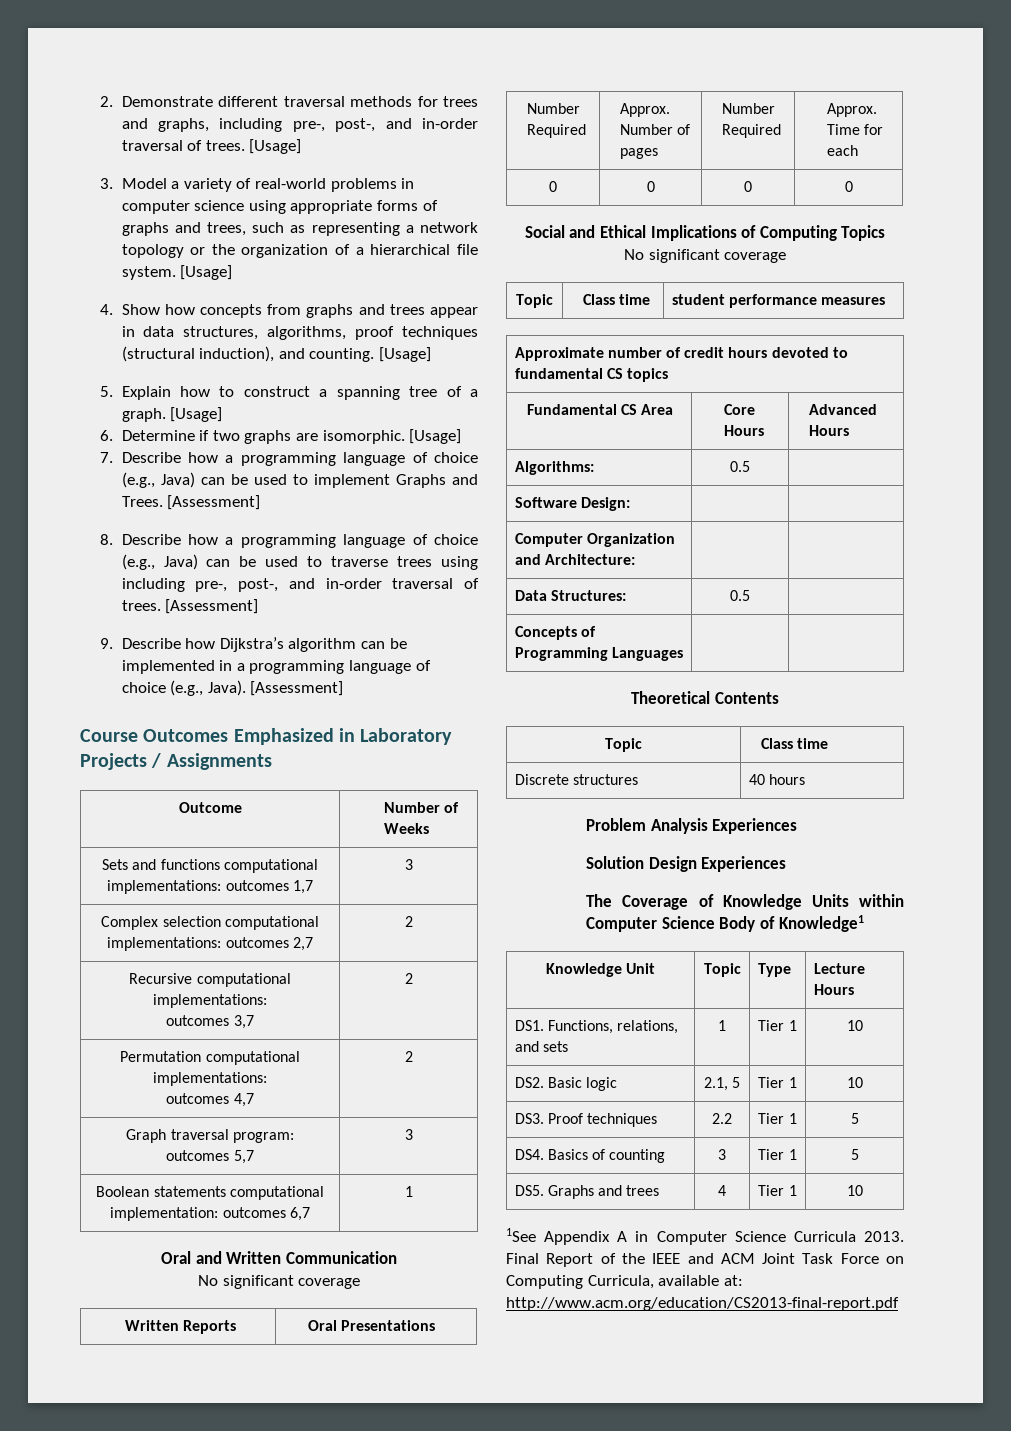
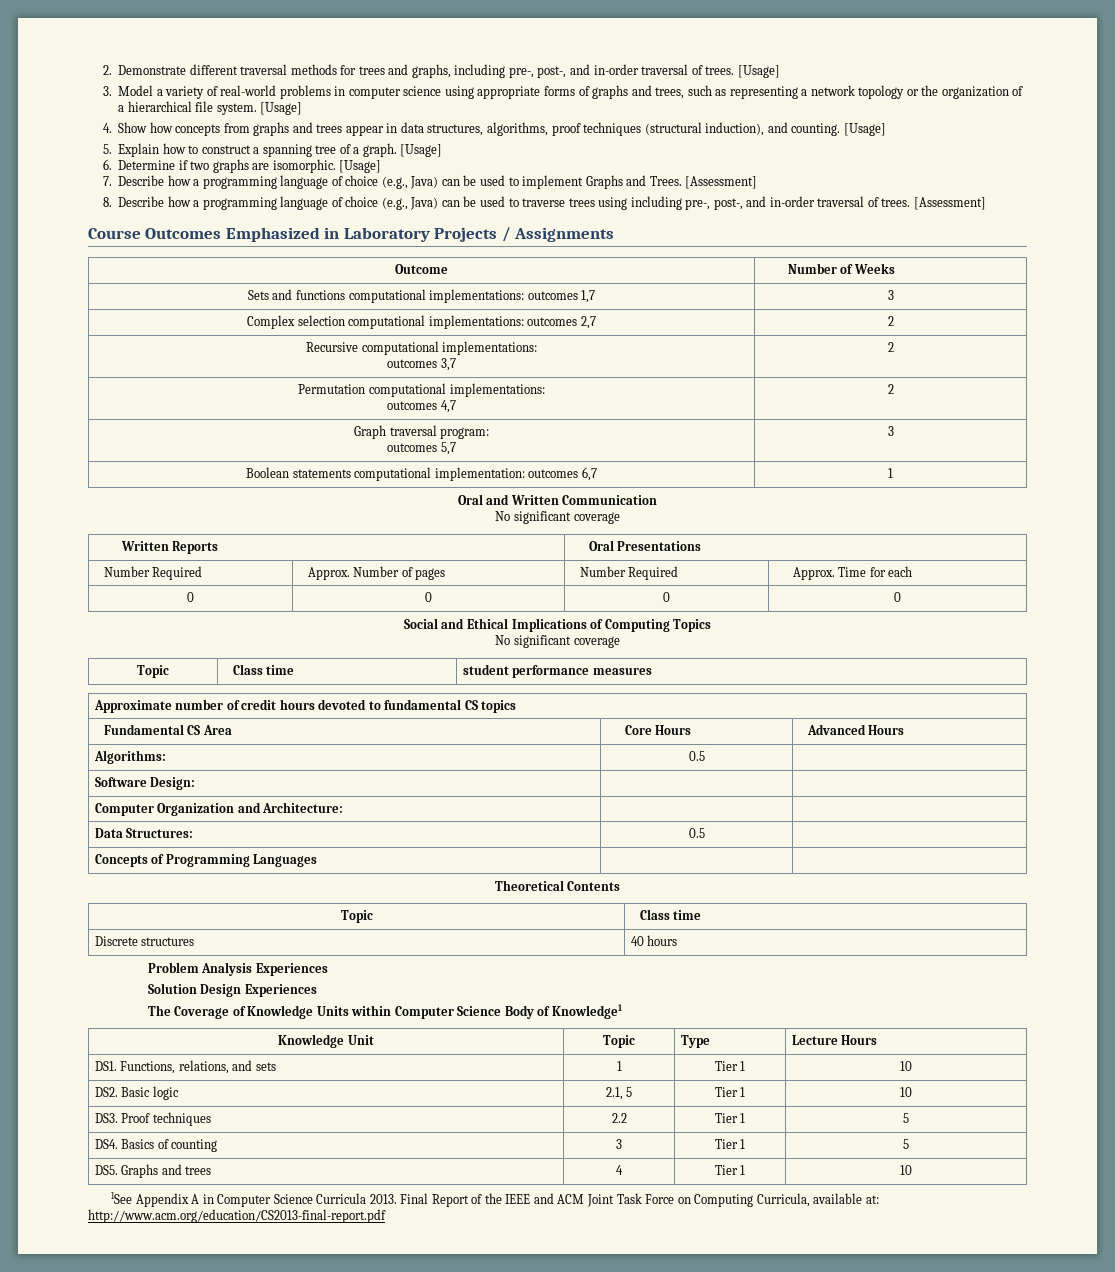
[100,637,407,652] [121,660,431,674] [121,680,344,696] // 9. Describe how Dijkstra’s algorithm can be implemented in a programming language of choice (e.g., Java). [Assessment] -> (986, 203) none

